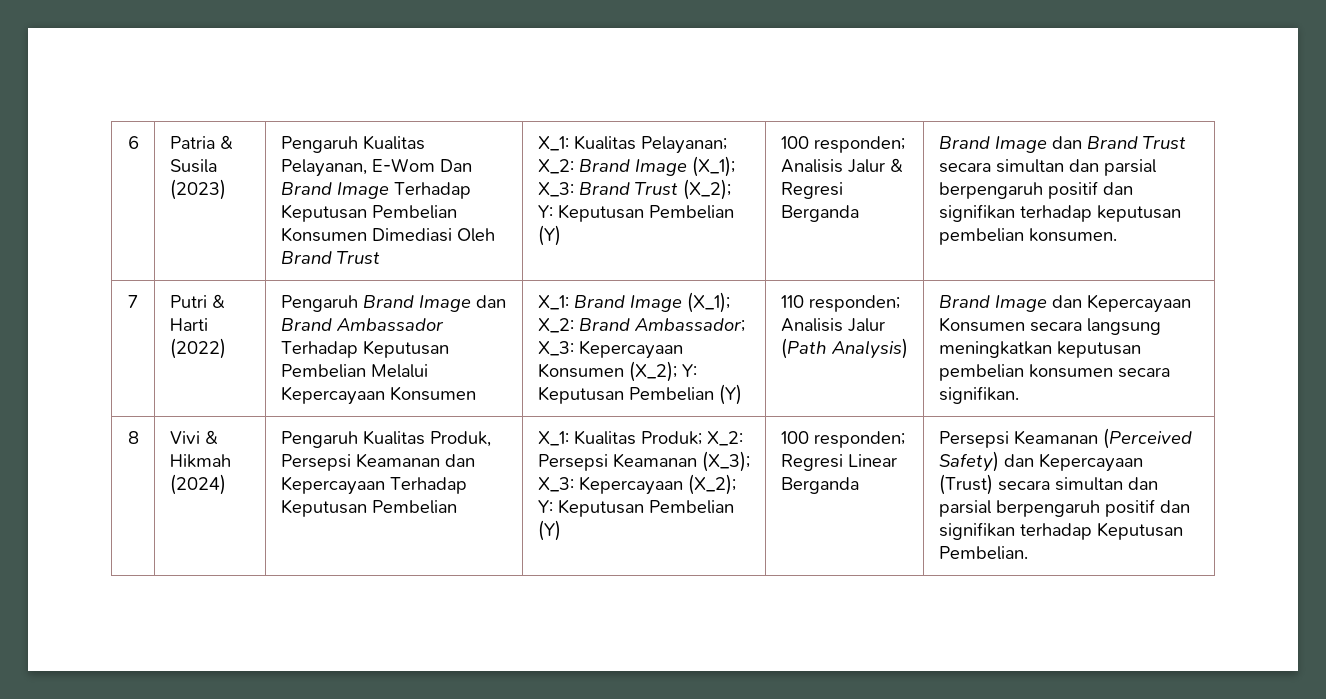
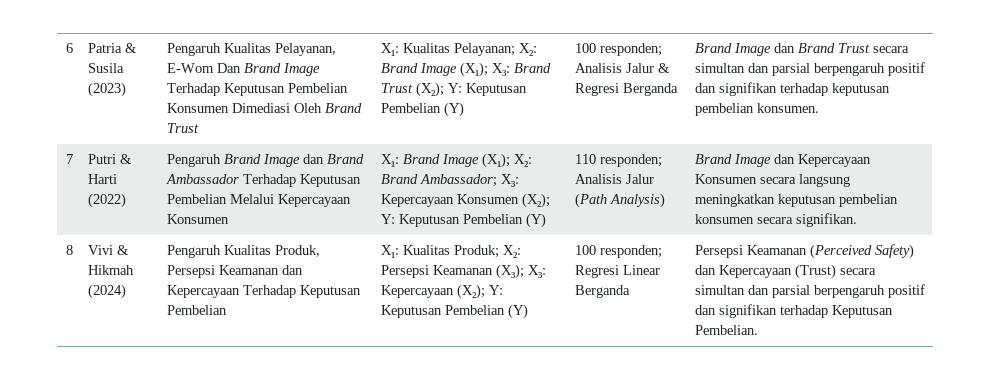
[537,136,569,151] X_1: -> [380,43,399,56] X₁:
[537,156,735,177] [537,179,731,200] X_2: Brand Image (X_1); X_3: Brand Trust (X_2); -> [518,43,537,56] [380,62,551,77] [380,82,444,97] X₂: Brand Image (X₁); X₃: Brand Trust (X₂);
[537,292,730,313] [537,318,574,333] X_1: Brand Image (X_1); X_2: -> [380,153,532,168] X₁: Brand Image (X₁); X₂:
[537,340,683,359] [537,361,677,382] X_3: Kepercayaan Konsumen (X_2); -> [500,174,519,187] [380,193,550,208] X₃: Kepercayaan Konsumen (X₂);
[537,431,569,446] X_1: -> [380,245,399,258] X₁:
[706,431,743,446] [537,451,750,472] [537,474,736,495] X_2: Persepsi Keamanan (X_3); X_3: Kepercayaan (X_2); -> [502,245,521,258] [380,264,546,279] [380,284,485,299] X₂: Persepsi Keamanan (X₃); X₃: Kepercayaan (X₂);

